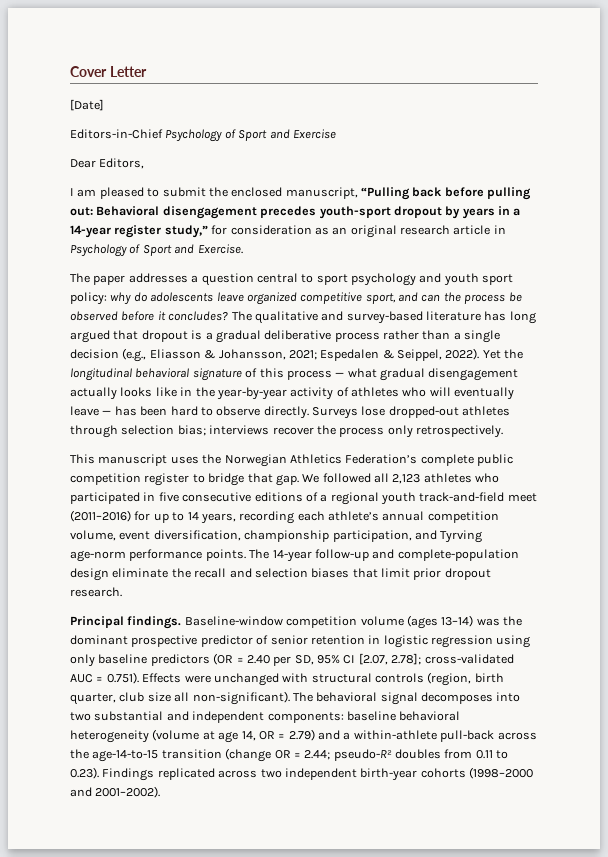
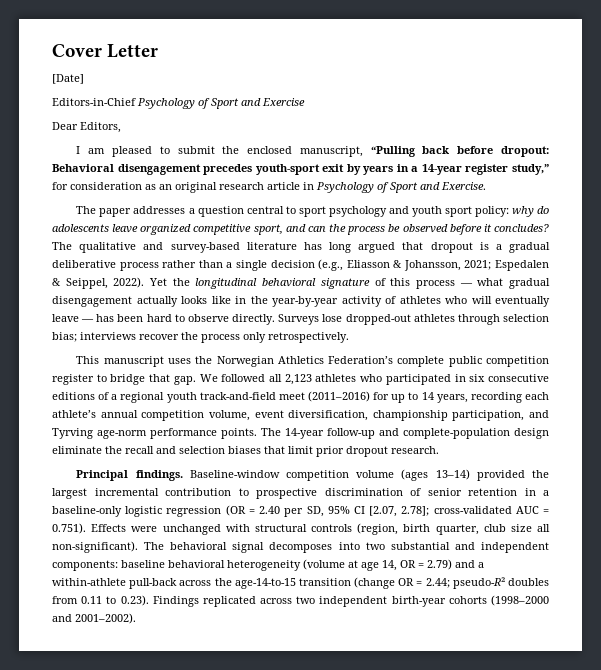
[487,187,532,200] [70,207,93,216] pulling out: -> [501,146,549,157] dropout:
[393,206,442,218] dropout -> [322,164,345,172] exit
[158,492,179,502] five -> [469,374,486,382] six
[476,616,522,626] [70,635,531,648] [70,654,210,667] was the dominant prospective predictor of senior retention in logistic regression using only baseline predictors -> [476,470,549,481] [52,488,549,499] [52,506,222,517] provided the largest incremental contribution to prospective discrimination of senior retention in a baseline-only logistic regression

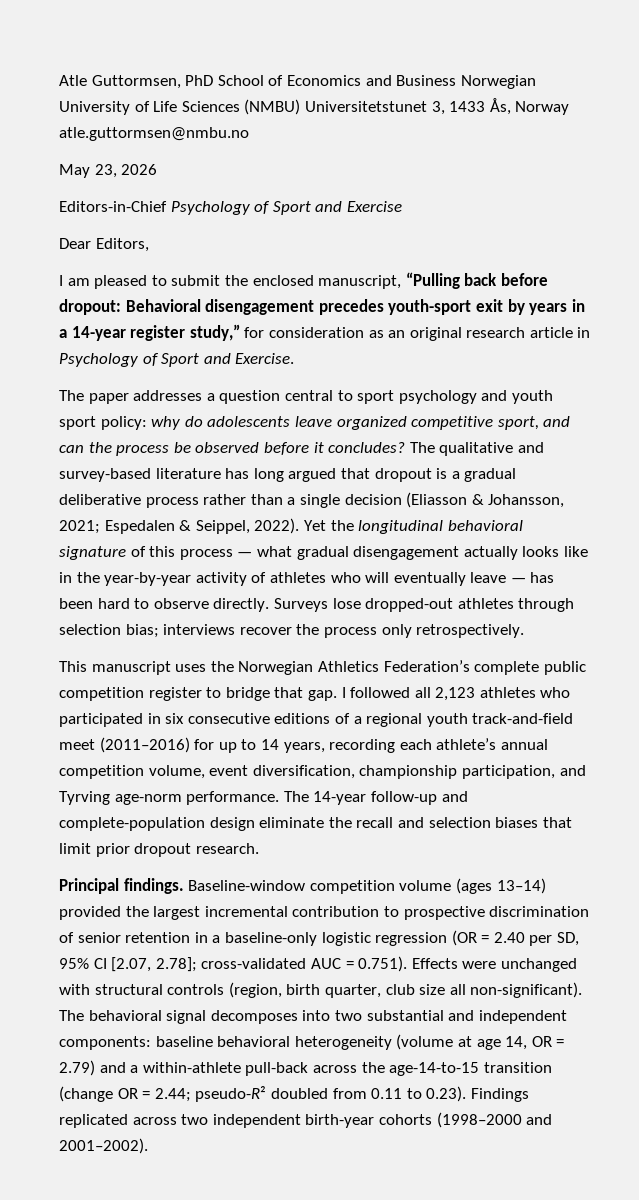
[52,44,159,58] [52,74,84,84] Cover Letter // [Date] -> [59,75,536,89] [59,98,570,115] [59,127,249,141] [59,164,158,178] Atle Guttormsen, PhD School of Economics and Business Norwegian University of Life Sciences (NMBU) Universitetstunet 3, 1433 Ås, Norway atle.guttormsen@nmbu.no // May 23, 2026
[318,259,390,271] (e.g., Eliasson -> [406,492,468,508] (Eliasson
[199,374,218,382] We -> [341,687,346,698] I
[150,428,257,439] performance points. -> [186,791,280,805] performance.
[508,578,549,586] doubles -> [270,1088,328,1099] doubled

